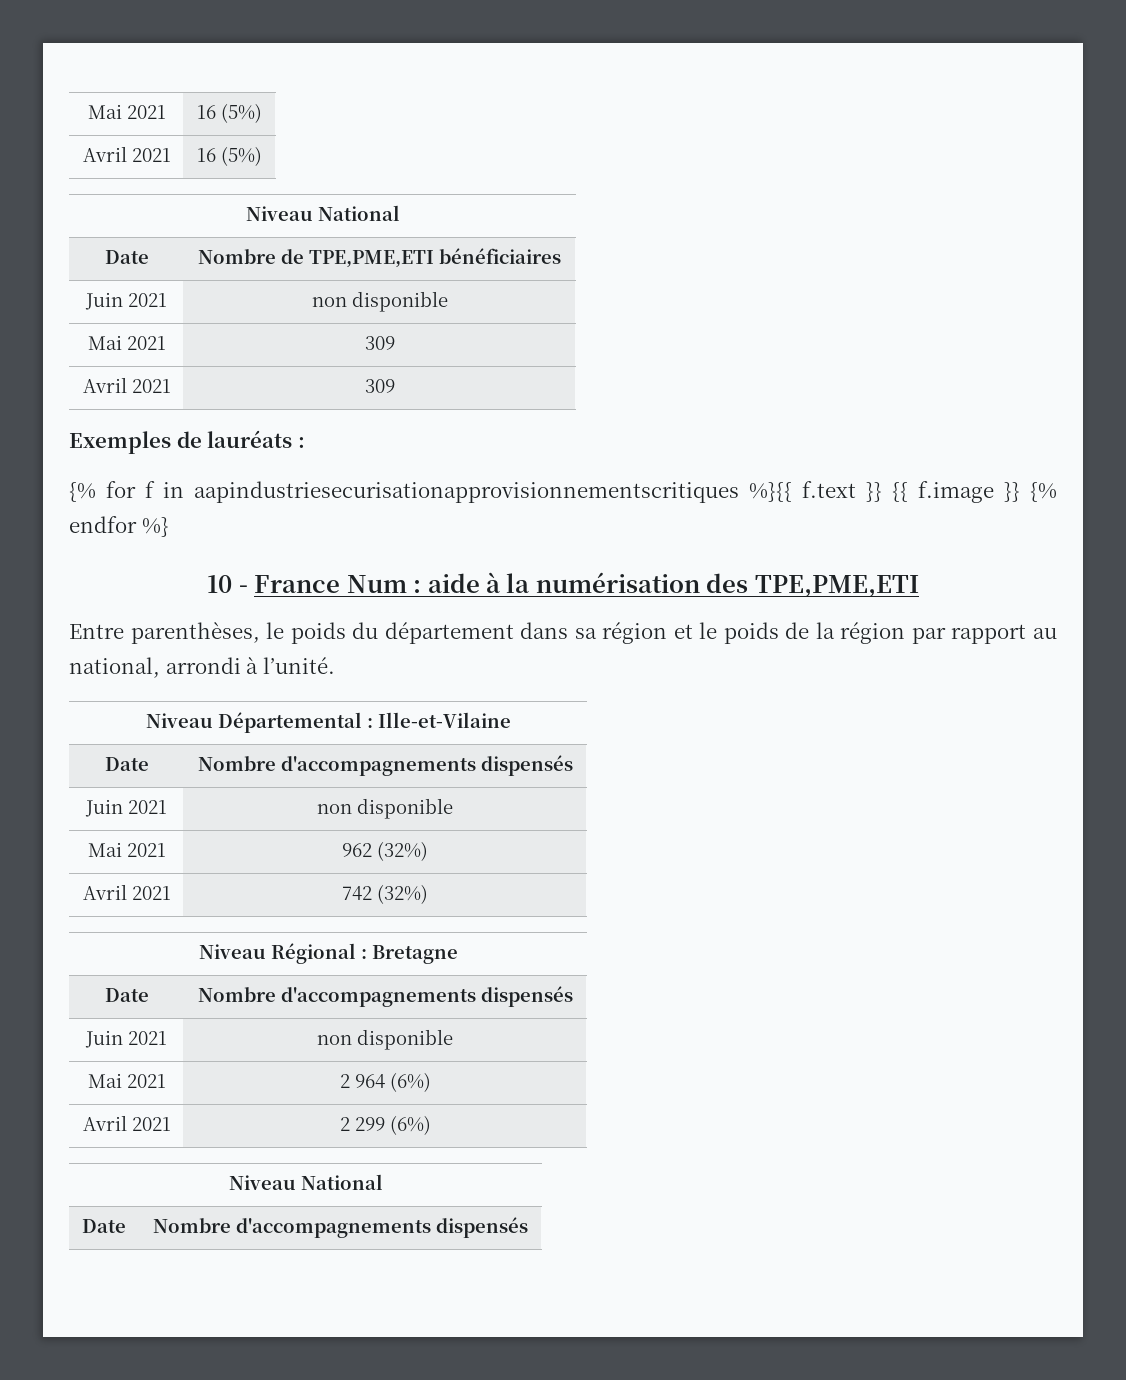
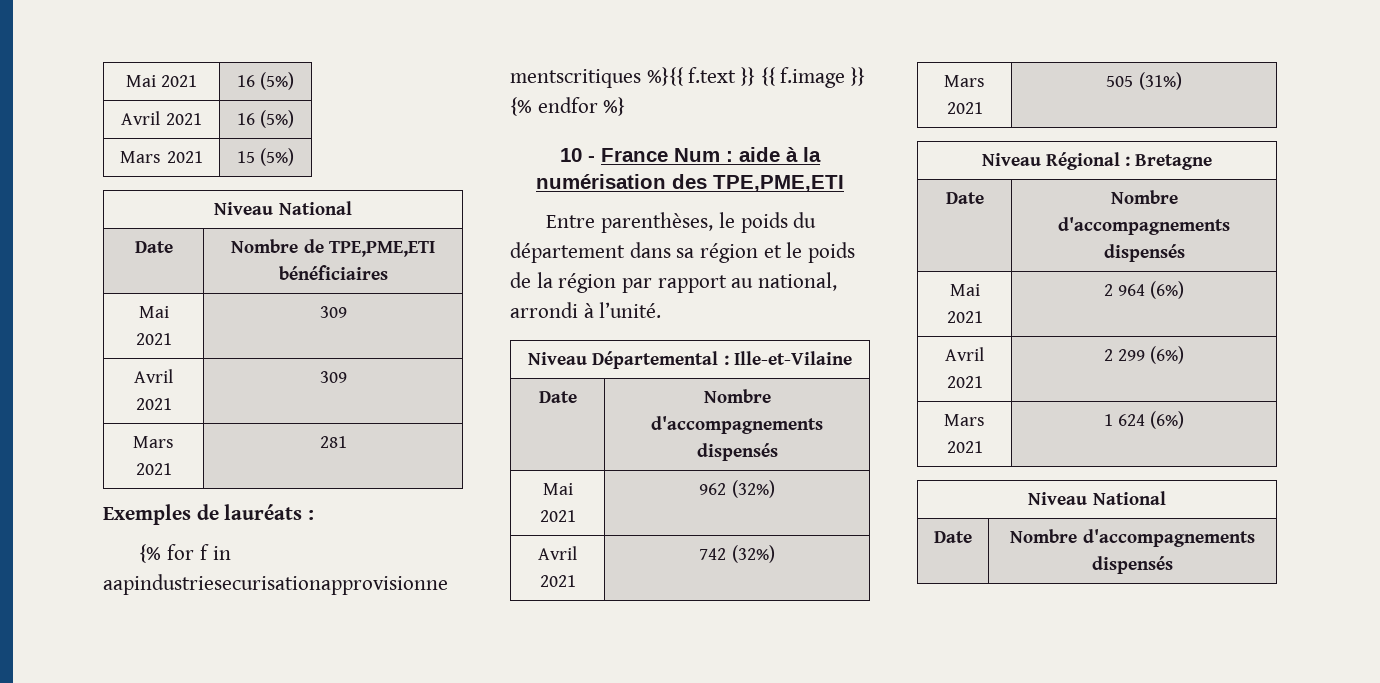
(262, 156) none -> [120,151,203,163] [236,148,295,166] // Mars 2021 | 15 (5%)
[85,292,167,310] [311,291,448,312] // Juin 2021 | non disponible -> (388, 272) none
(395, 386) none -> [133,436,174,448] [135,463,172,475] [319,436,347,448] // Mars 2021 | 281
[85,799,167,817] [317,798,454,819] // Juin 2021 | non disponible -> (778, 452) none
(429, 894) none -> [944,75,985,87] [946,102,983,114] [1106,72,1182,90] // Mars 2021 | 505 (31%)
[85,1030,167,1048] [317,1029,454,1050] // Juin 2021 | non disponible -> (1185, 253) none
(431, 1125) none -> [944,414,985,426] [946,441,983,453] [1103,411,1185,429] // Mars 2021 | 1 624 (6%)

